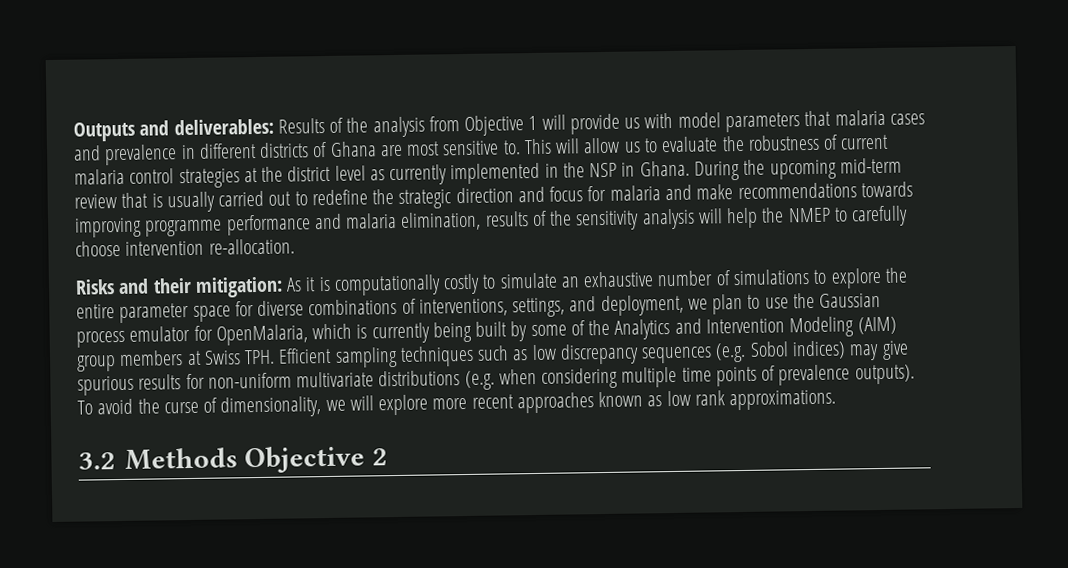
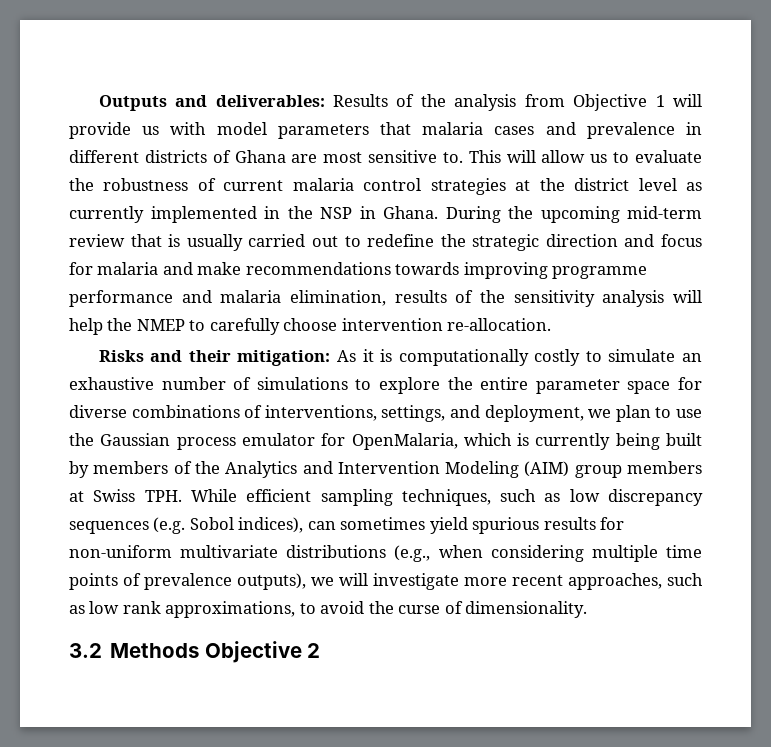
[530,324,567,337] some -> [93,461,169,474] members
[278,345,474,368] Efficient sampling techniques -> [190,489,491,506] While efficient sampling techniques,
[791,340,909,361] indices) may give -> [238,517,468,534] indices), can sometimes yield
[464,370,495,391] (e.g. -> [394,545,431,562] (e.g.,
[854,364,915,385] [77,389,837,418] outputs). To avoid the curse of dimensionality, we will explore more recent approaches known as low rank approximations. -> [237,573,703,590] [69,601,588,618] outputs), we will investigate more recent approaches, such as low rank approximations, to avoid the curse of dimensionality.

